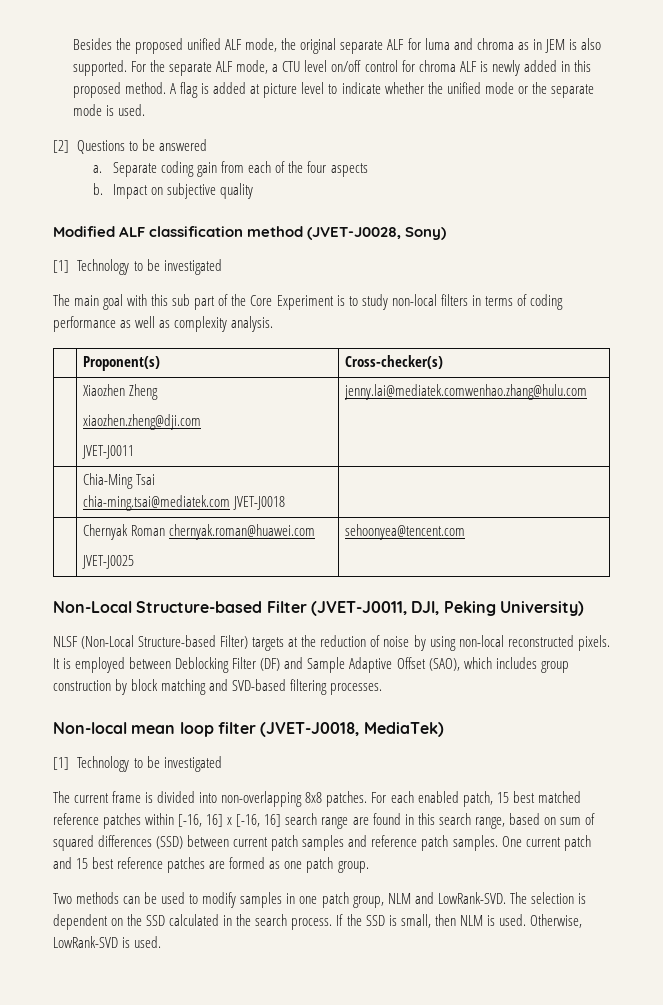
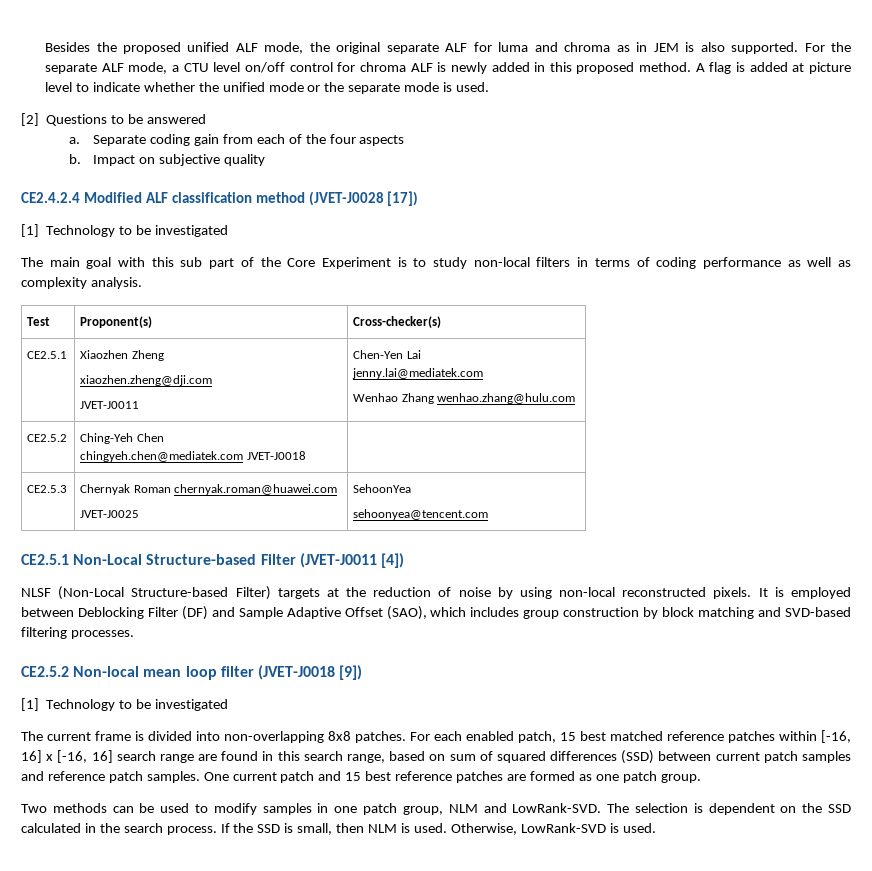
(254, 191) none -> [21,192,80,203] CE2.4.2.4
[307,227,447,240] (JVET-J0028, Sony) -> [308,191,419,206] (JVET-J0028 [17])
(274, 324) none -> [27,317,51,326] Test
(444, 362) none -> [27,351,68,359] CE2.5.1
[344,384,588,400] [83,473,156,489] [83,495,231,511] jenny.lai@mediatek.comwenhao.zhang@hulu.com // | Chia-Ming Tsai // chia-ming.tsai@mediatek.com -> [353,350,421,359] [352,368,484,379] [353,393,576,404] [27,434,68,442] [80,433,164,444] [80,451,244,462] Chen-Yen Lai // jenny.lai@mediatek.com // Wenhao Zhang wenhao.zhang@hulu.com // CE2.5.2 | Ching-Yeh Chen // chingyeh.chen@mediatek.com
(286, 503) none -> [27,485,68,493] CE2.5.3
(135, 562) none -> [353,484,412,493] SehoonYea //
(466, 532) none -> [21,554,69,565] CE2.5.1
[310,601,584,616] (JVET-J0011, DJI, Peking University) -> [299,553,404,568] (JVET-J0011 [4])
(383, 689) none -> [21,666,69,677] CE2.5.2
[260,722,444,737] (JVET-J0018, MediaTek) -> [257,665,363,680] (JVET-J0018 [9])

